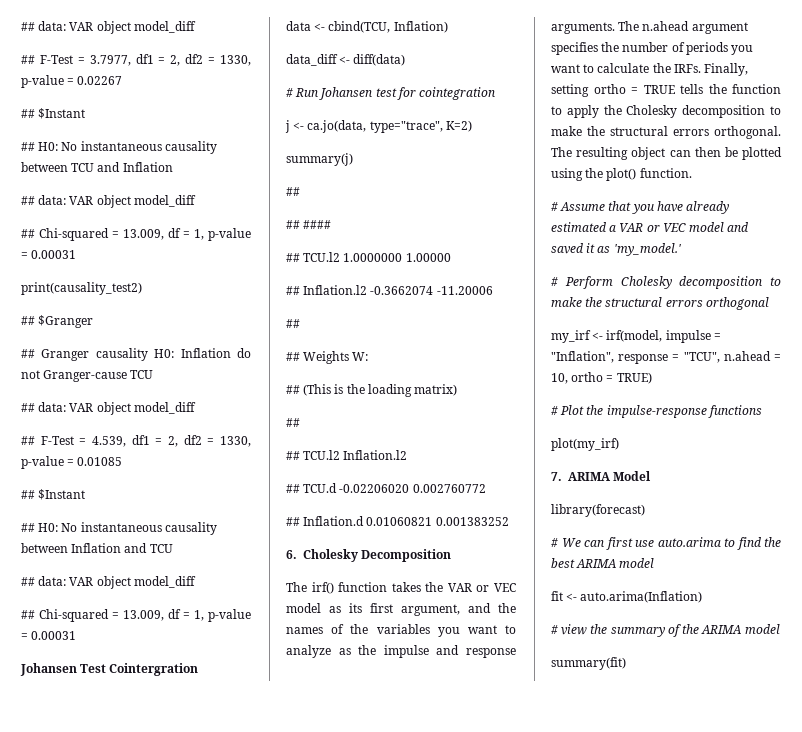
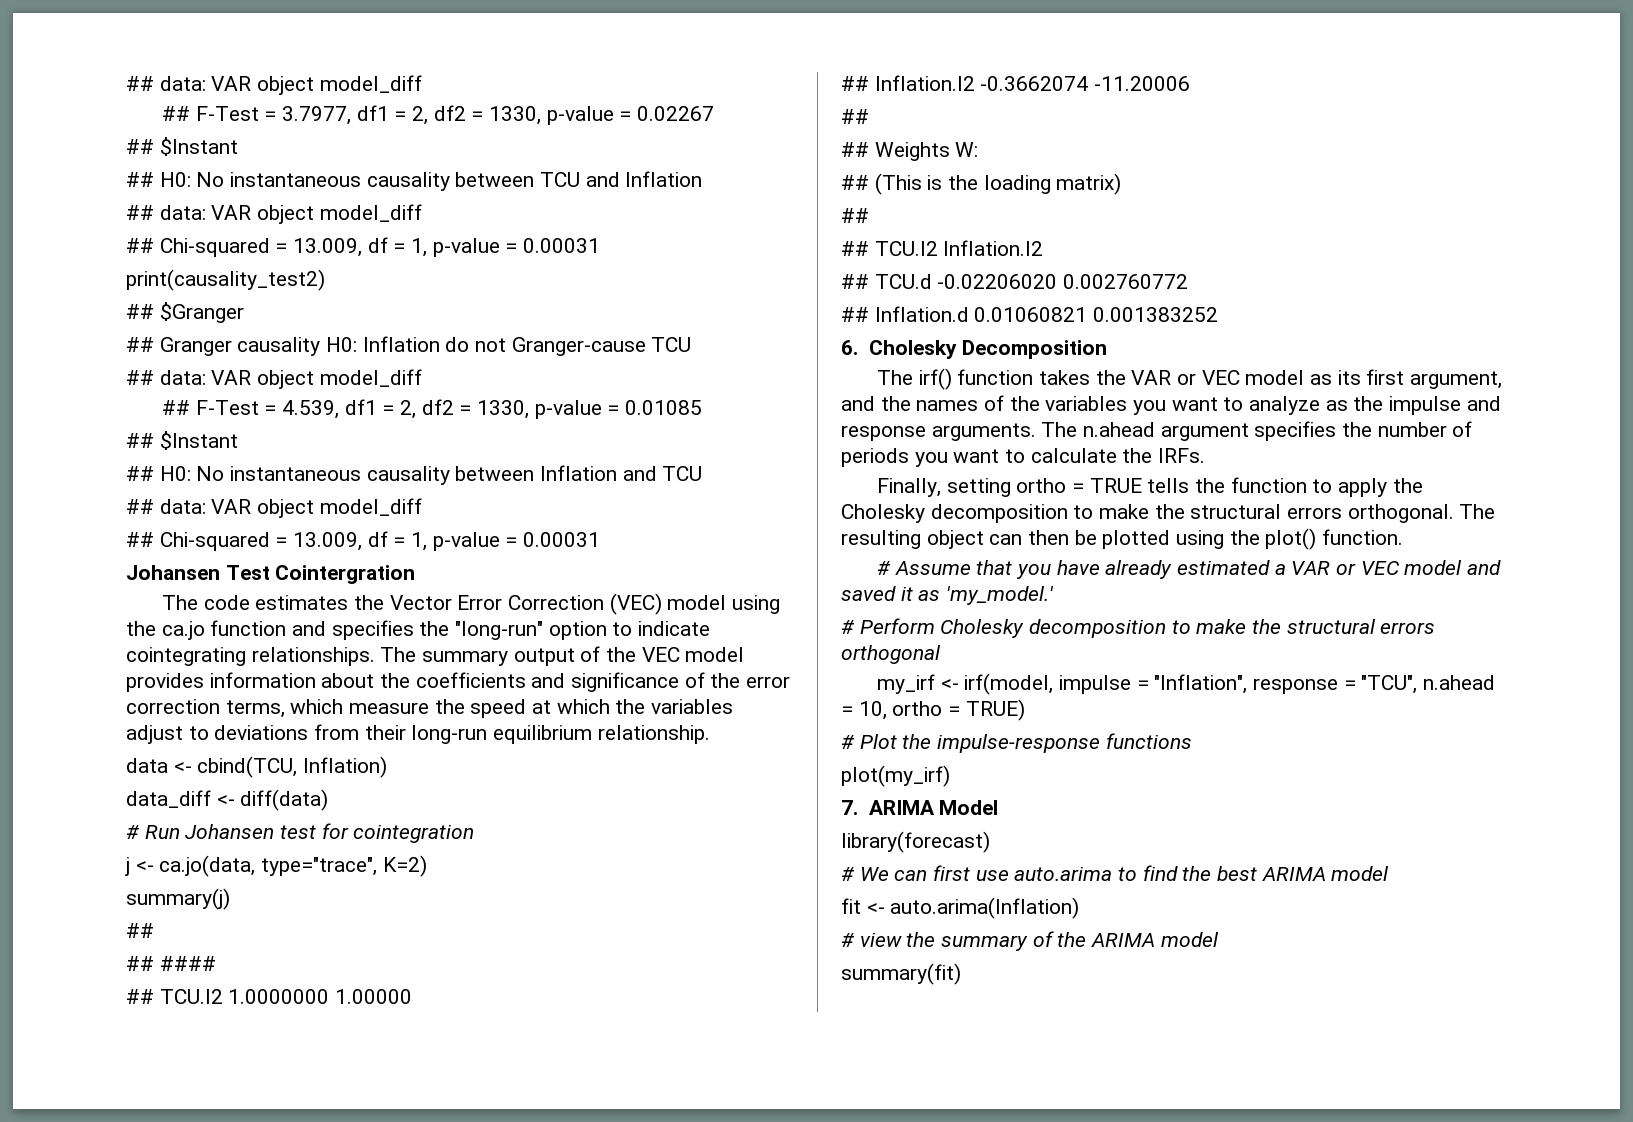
(199, 669) none -> [161,593,780,615] [126,620,711,640] [126,646,745,666] [126,672,791,692] [126,699,734,718] [126,724,710,744] // The code estimates the Vector Error Correction (VEC) model using the ca.jo function and specifies the "long-run" option to indicate cointegrating relationships. The summary output of the VEC model provides information about the coefficients and significance of the error correction terms, which measure the speed at which the variables adjust to deviations from their long-run equilibrium relationship.
(701, 68) none -> (1206, 455) //

